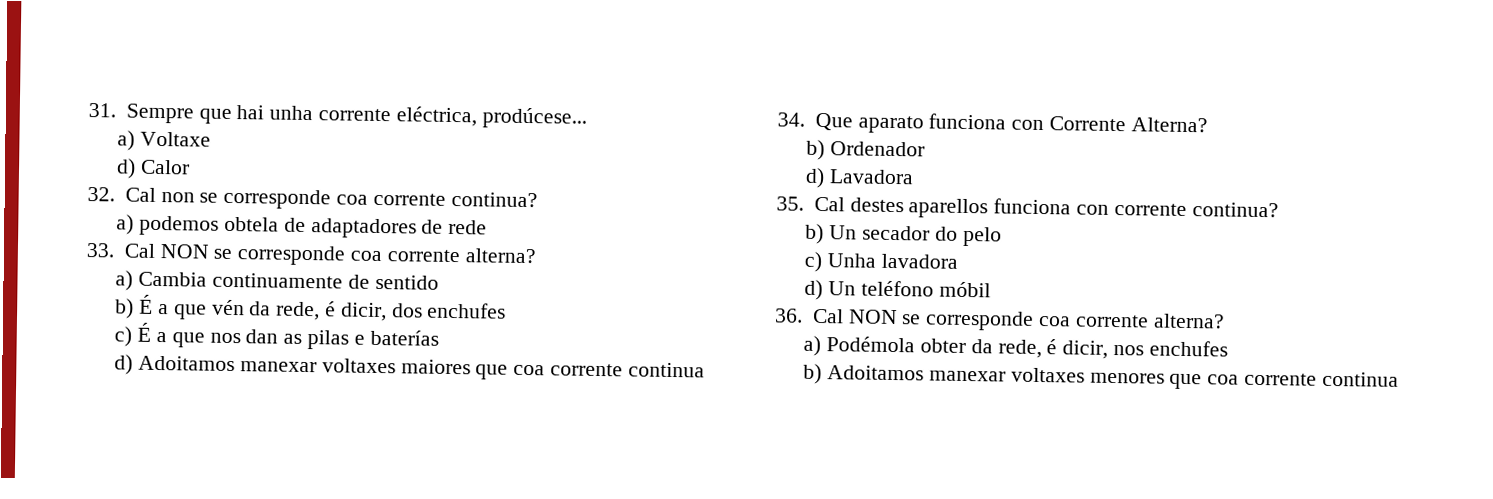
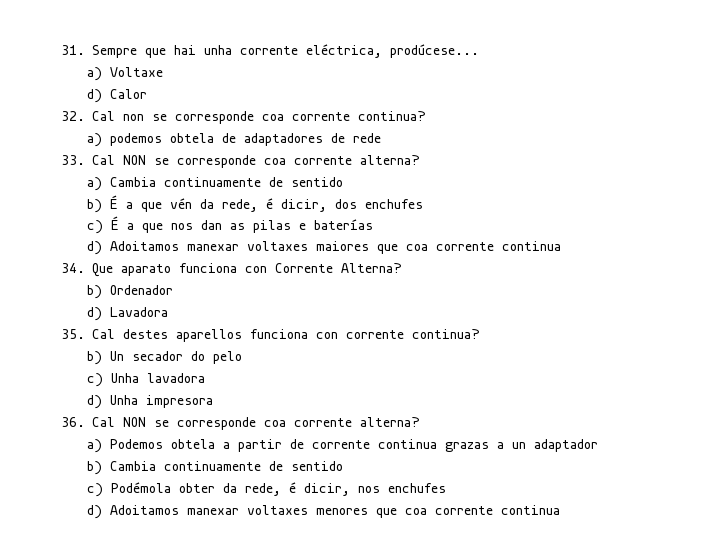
[828,280,991,298] Un teléfono móbil -> [110,395,214,408] Unha impresora
(822, 346) none -> [110,439,599,452] [87,461,344,475] [87,483,104,497] Podemos obtela a partir de corrente continua grazas a un adaptador // b) Cambia continuamente de sentido // c)
[803,363,823,385] b) -> [87,505,103,519] d)

